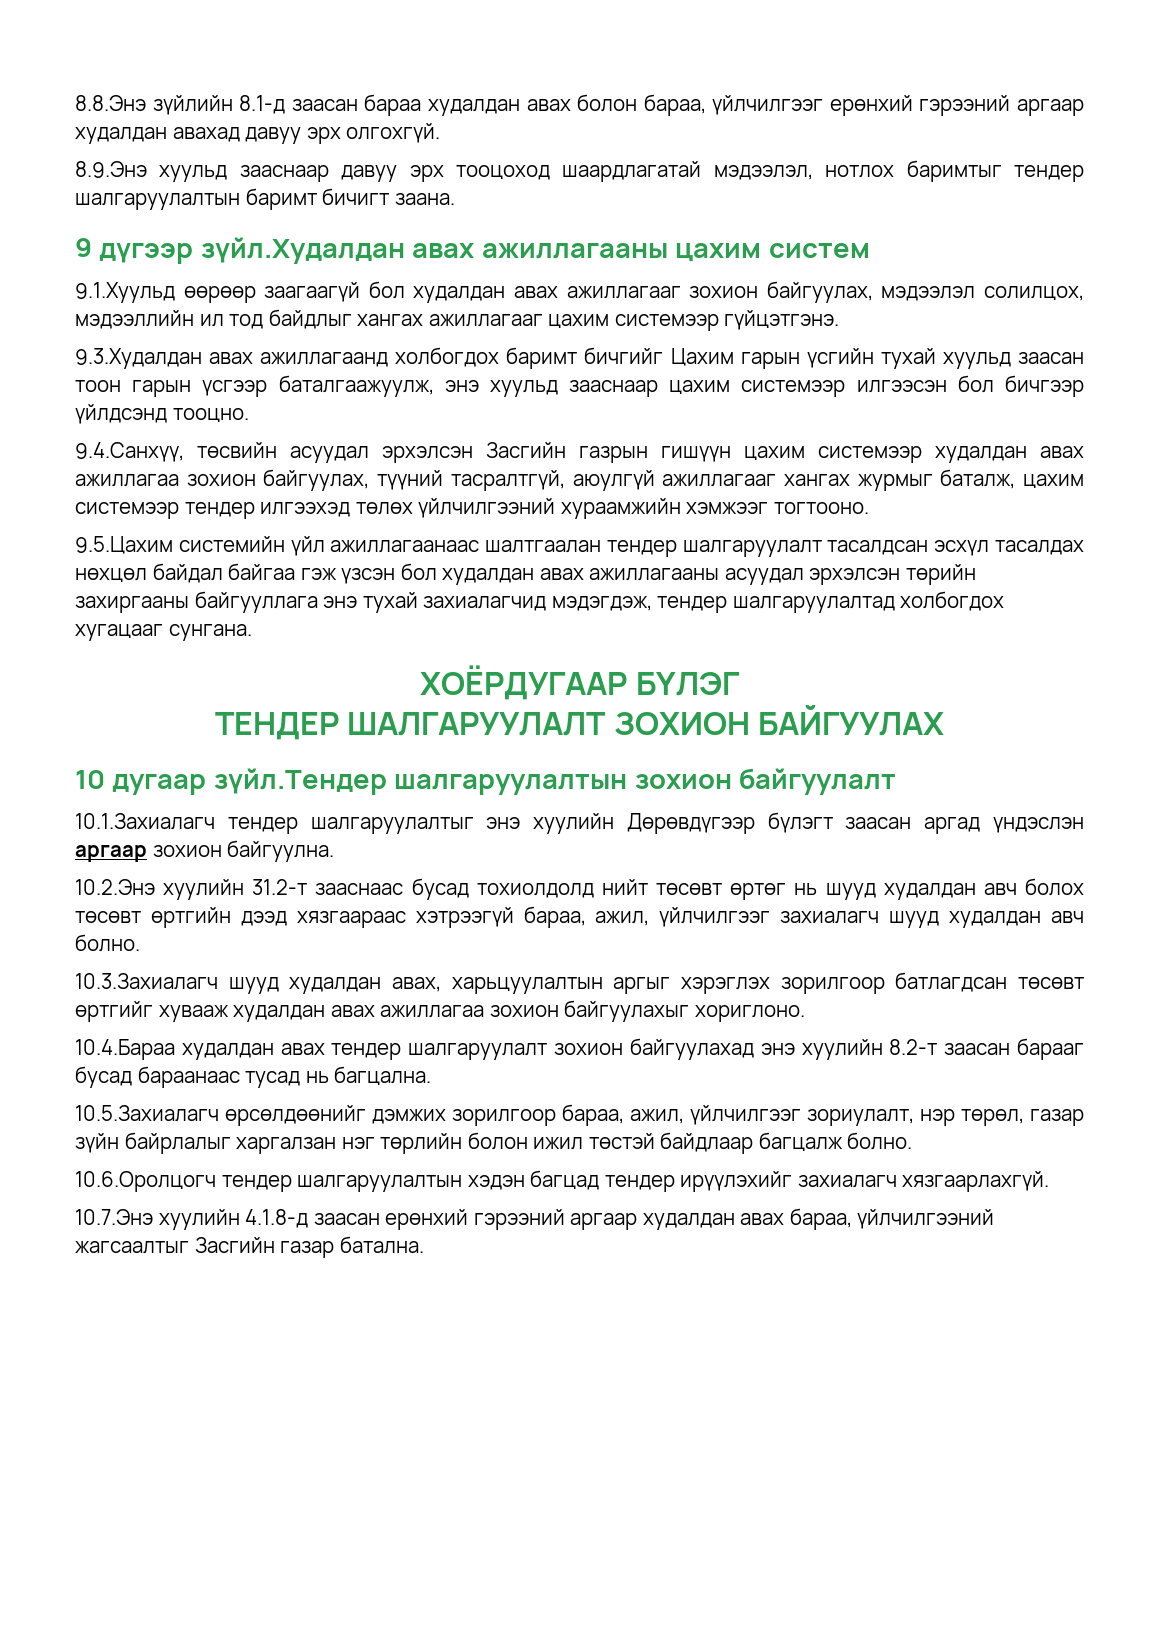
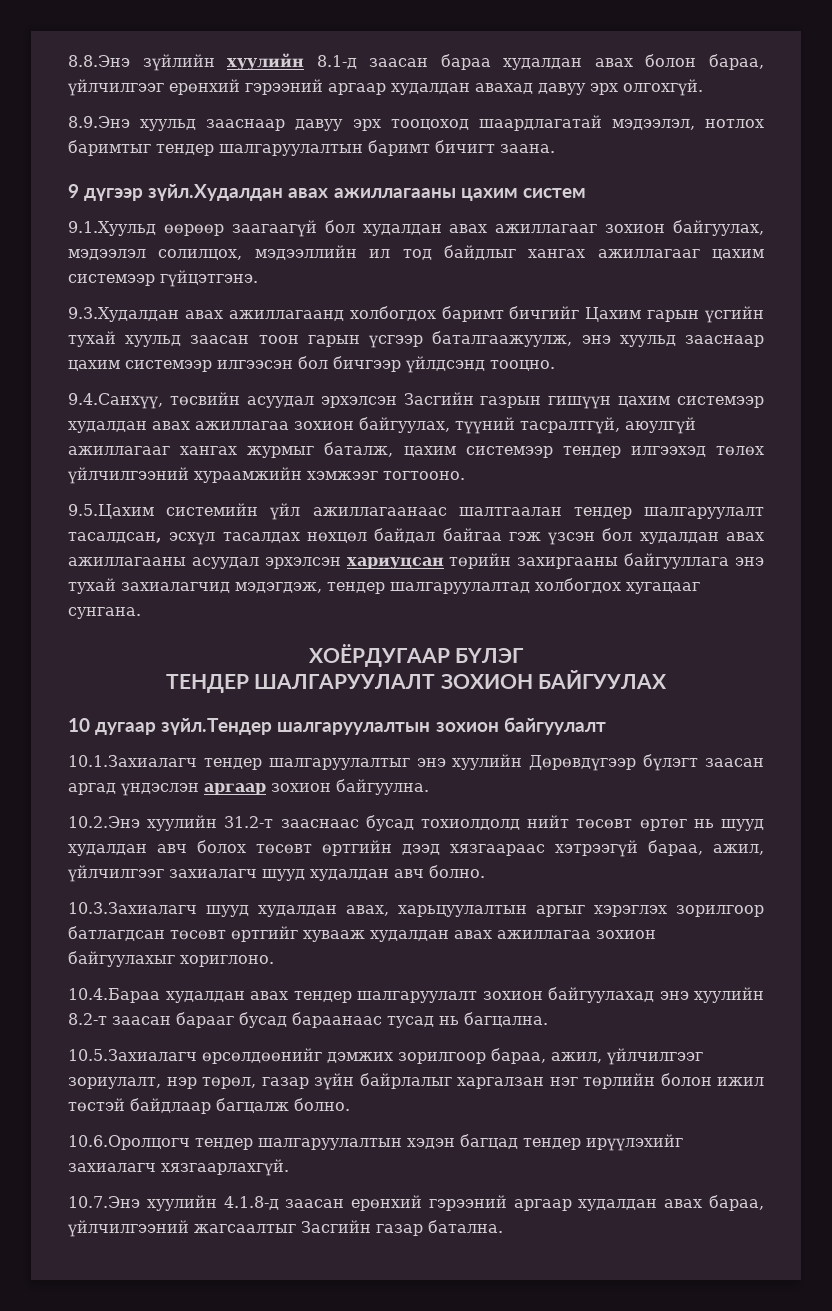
(233, 105) none -> [227,53,305,70] хуулийн
[827,540,929,555] тасалдсан -> [68,532,162,543] тасалдсан,
(901, 576) none -> [346,557,444,569] хариуцсан

